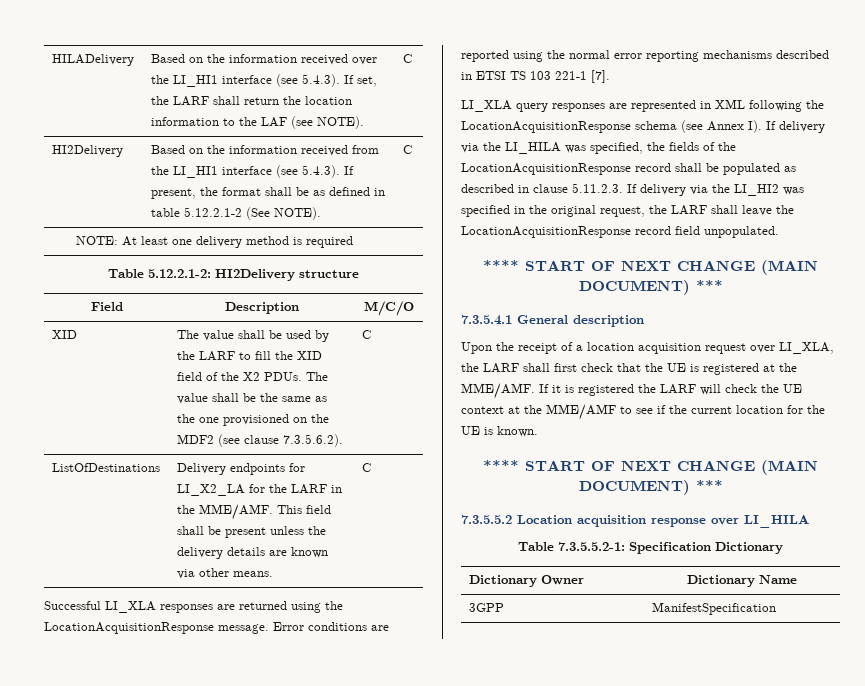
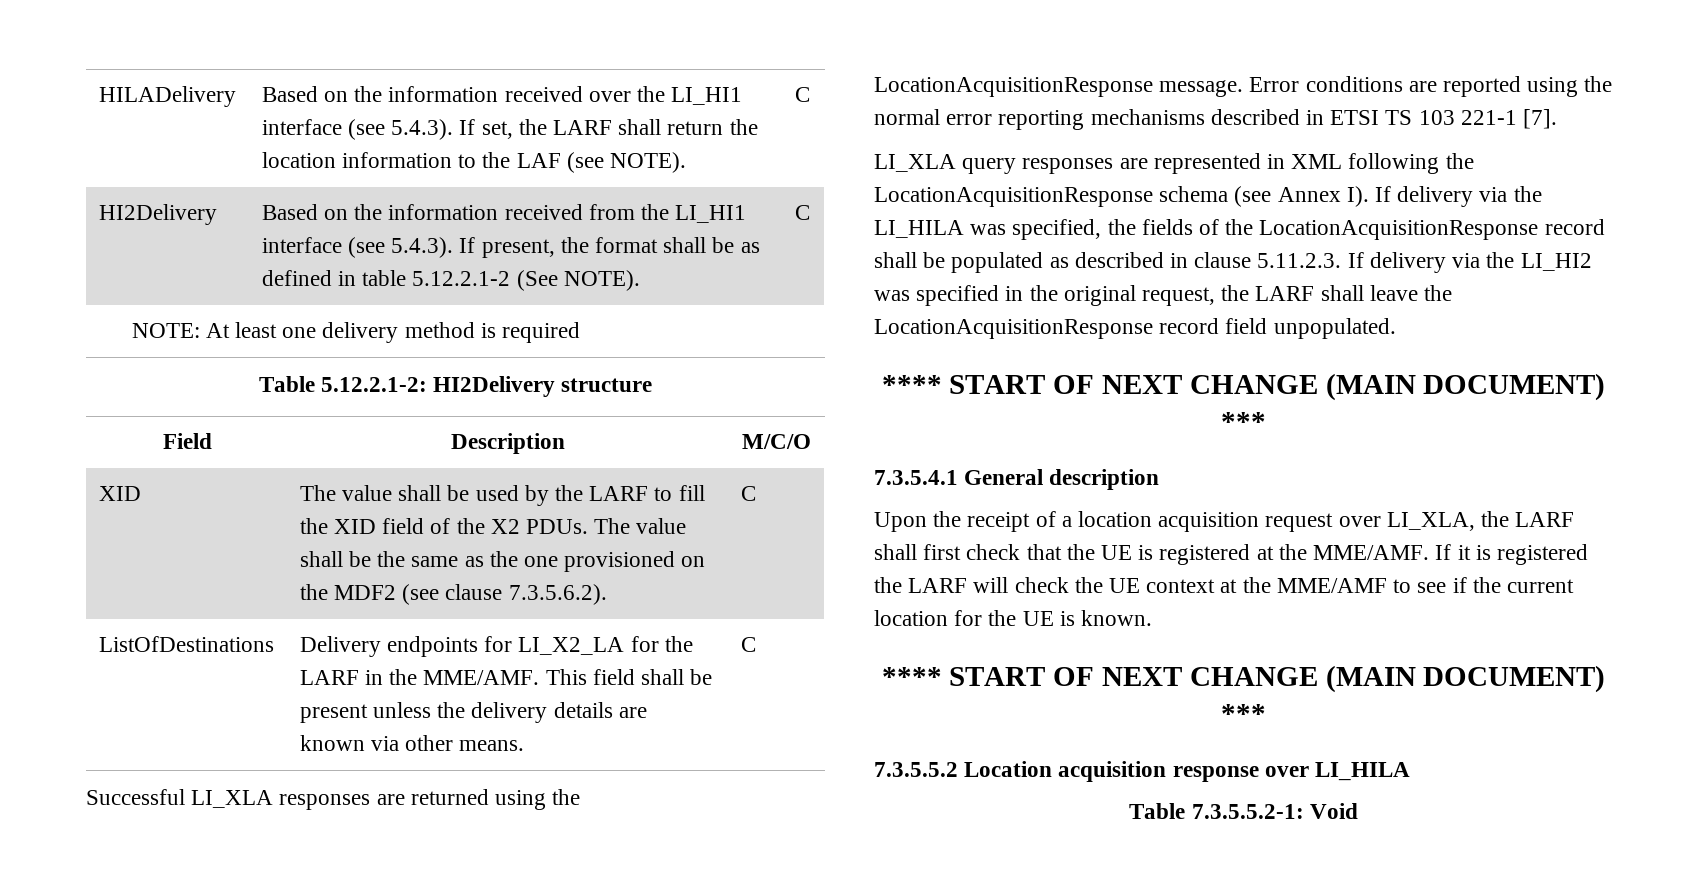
[629,542,783,554] [469,575,585,587] [687,575,797,587] [469,603,505,612] [652,602,777,615] Specification Dictionary // Dictionary Owner | Dictionary Name // 3GPP | ManifestSpecification -> [1309,803,1358,819] Void

